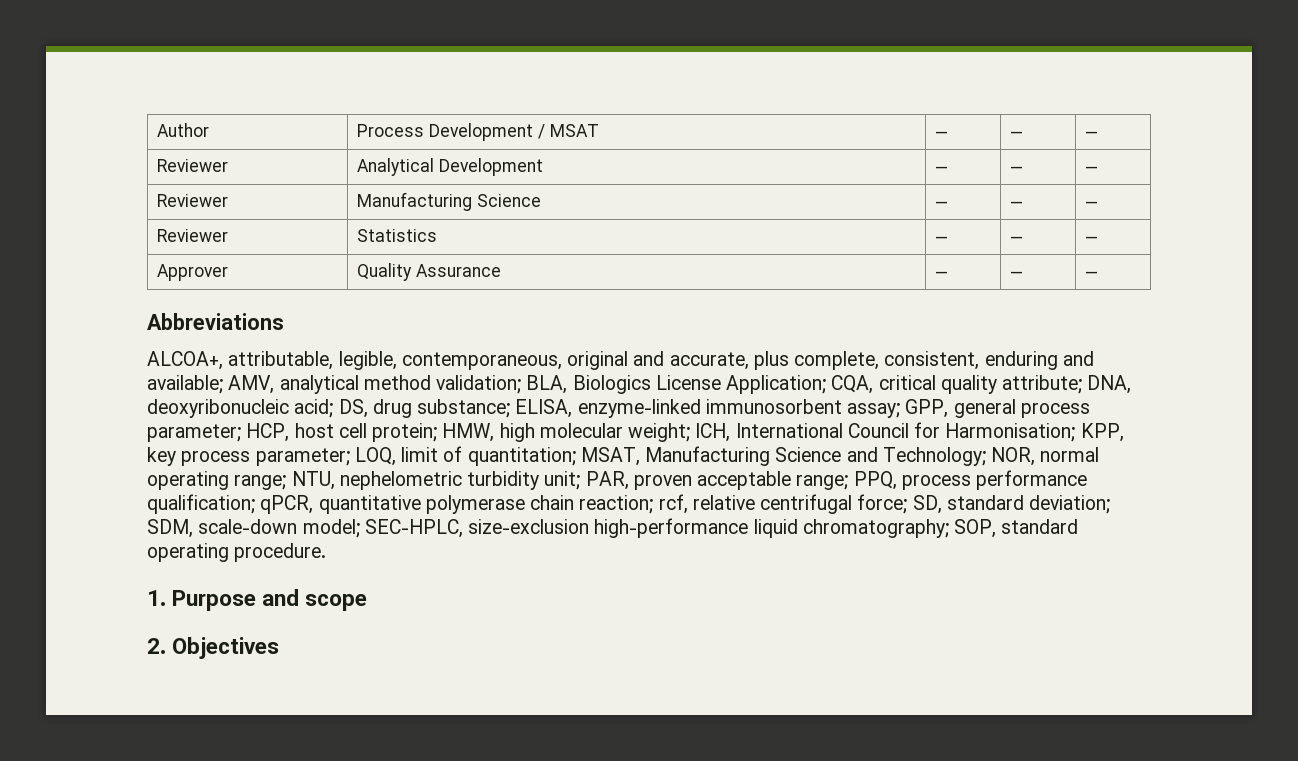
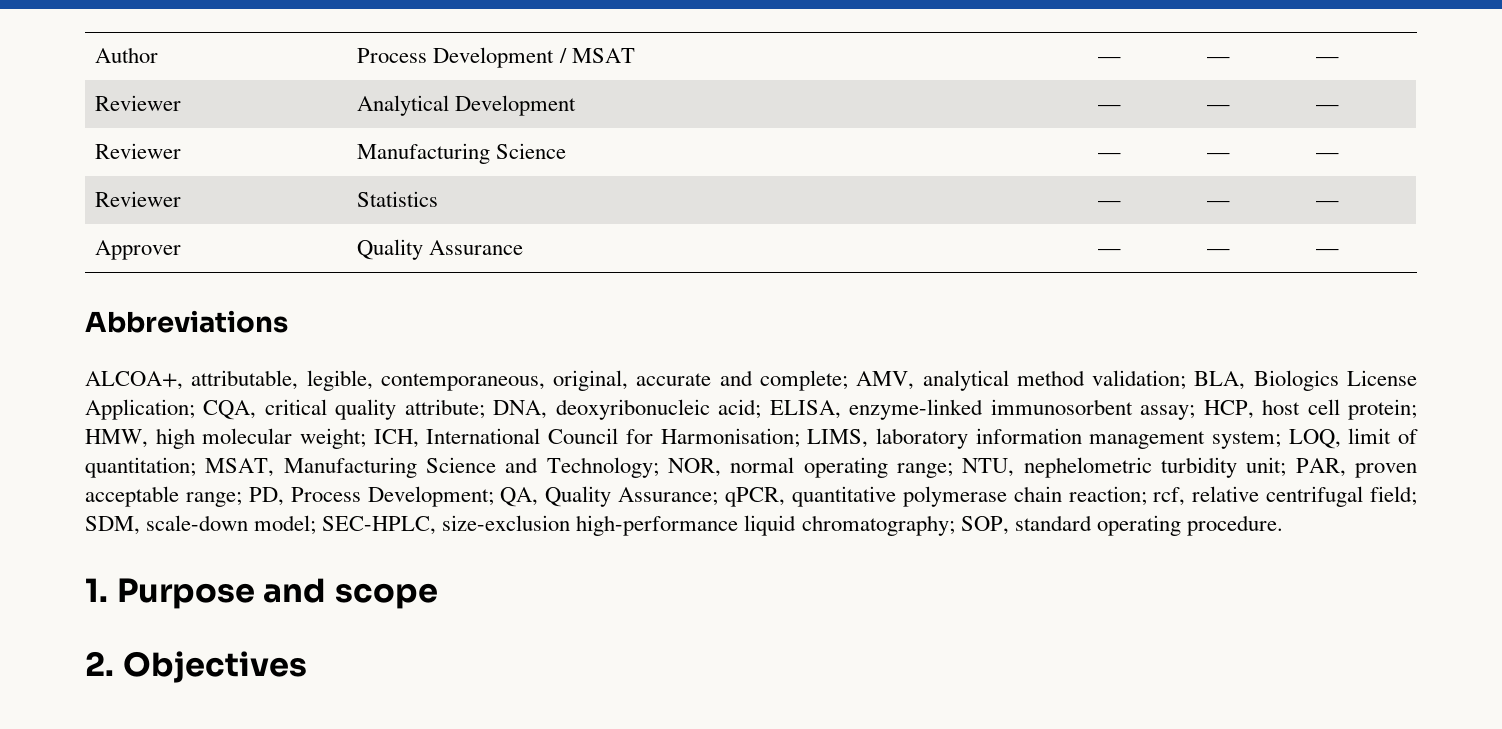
[567,351,1094,370] [147,375,223,394] original and accurate, plus complete, consistent, enduring and available; -> [553,370,849,391] original, accurate and complete;
[338,399,511,418] DS, drug substance; -> (762, 409) none
[905,399,1090,418] [147,424,241,442] GPP, general process parameter; -> (1196, 412) none
[1080,423,1124,442] [147,447,350,466] KPP, key process parameter; -> [807,428,1281,449] LIMS, laboratory information management system;
[853,470,1088,490] [147,494,255,514] PPQ, process performance qualification; -> [248,486,719,507] PD, Process Development; QA, Quality Assurance;
[857,494,1111,514] force; SD, standard deviation; -> [1370,486,1417,506] field;

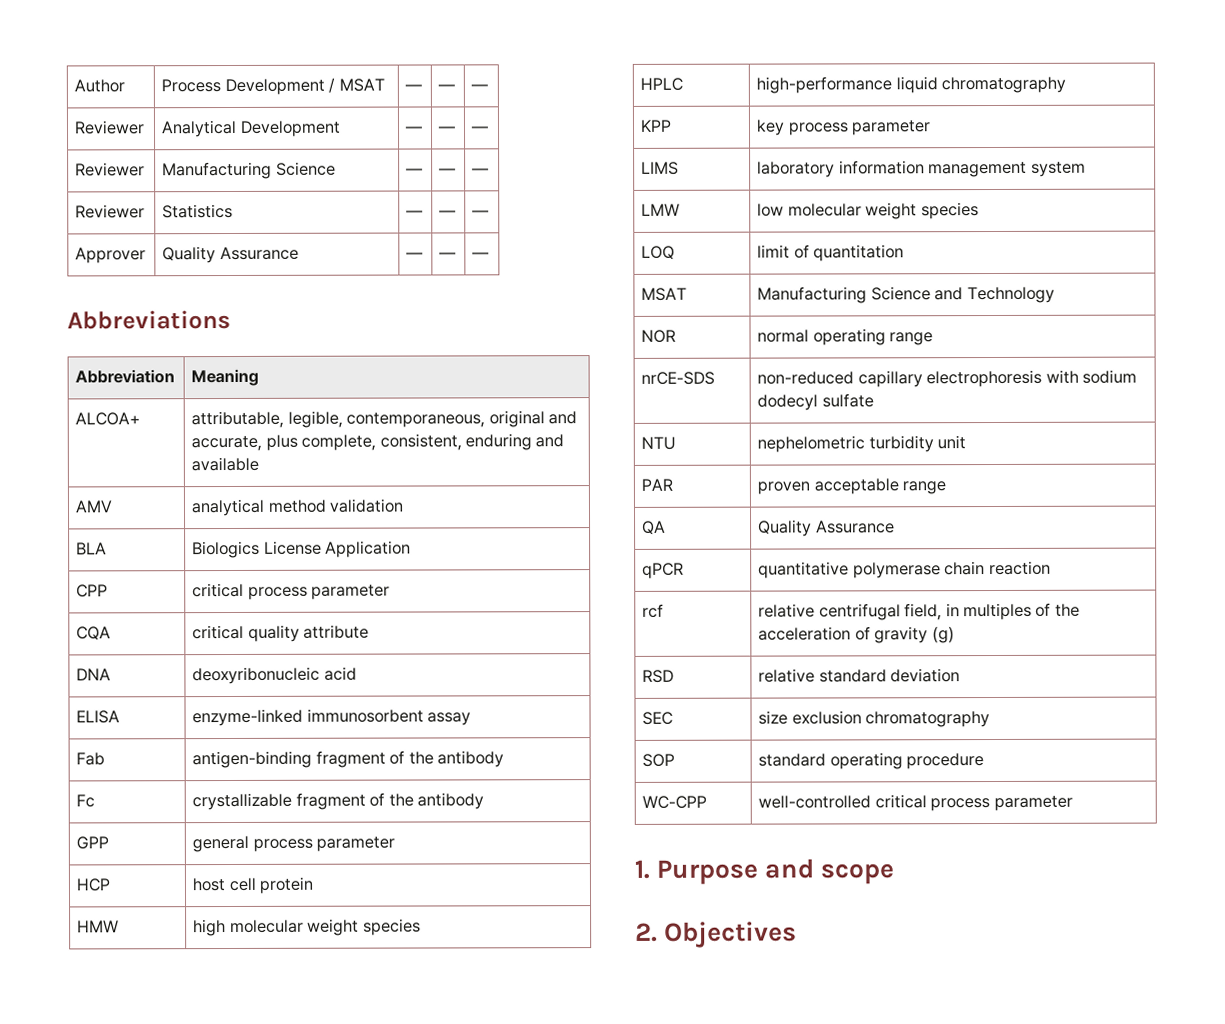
[85,370,1417,391] [85,399,1418,420] [85,428,1418,449] [85,457,1417,478] [85,486,1417,507] [85,515,1283,536] // ALCOA+, attributable, legible, contemporaneous, original, accurate and complete; AMV, analytical method validation; BLA, Biologics License Application; CQA, critical quality attribute; DNA, deoxyribonucleic acid; ELISA, enzyme-linked immunosorbent assay; HCP, host cell protein; HMW, high molecular weight; ICH, International Council for Harmonisation; LIMS, laboratory information management system; LOQ, limit of quantitation; MSAT, Manufacturing Science and Technology; NOR, normal operating range; NTU, nephelometric turbidity unit; PAR, proven acceptable range; PD, Process Development; QA, Quality Assurance; qPCR, quantitative polymerase chain reaction; rcf, relative centrifugal field; SDM, scale-down model; SEC-HPLC, size-exclusion high-performance liquid chromatography; SOP, standard operating procedure. -> [75,369,176,384] [191,368,260,387] [75,412,141,426] [191,410,578,429] [191,433,565,452] [191,456,260,472] [75,500,113,513] [191,498,405,517] [76,542,108,555] [192,540,412,559] [76,584,109,598] [192,582,391,600] [76,626,112,641] [192,624,370,642] [76,668,112,681] [192,666,357,685] [76,710,121,724] [192,708,472,727] [76,752,106,766] [192,750,505,769] [76,794,96,808] [192,792,485,811] [76,836,110,850] [192,835,396,853] [76,878,111,892] [192,876,314,894] [77,920,120,933] [193,918,421,937] [640,77,684,91] [756,76,1067,94] [640,119,673,132] [756,119,932,136] [641,161,680,175] [757,160,1086,178] [641,203,681,216] [757,202,979,220] [641,245,676,260] [757,244,905,262] [641,287,688,301] [757,286,1055,304] [641,329,677,343] [757,328,934,346] [641,371,716,385] [757,369,1138,388] [757,393,874,411] [641,436,677,450] [757,435,967,453] [641,478,674,491] [757,478,947,495] [642,520,667,535] [758,519,895,537] [642,562,685,579] [758,560,1051,579] [642,603,665,618] [758,602,1080,621] [758,626,955,644] [642,669,675,683] [758,668,961,683] [642,711,674,725] [758,710,991,728] [642,753,676,767] [758,752,985,770] [642,795,708,809] [758,794,1073,812] // Abbreviation | Meaning // ALCOA+ | attributable, legible, contemporaneous, original and accurate, plus complete, consistent, enduring and available // AMV | analytical method validation // BLA | Biologics License Application // CPP | critical process parameter // CQA | critical quality attribute // DNA | deoxyribonucleic acid // ELISA | enzyme-linked immunosorbent assay // Fab | antigen-binding fragment of the antibody // Fc | crystallizable fragment of the antibody // GPP | general process parameter // HCP | host cell protein // HMW | high molecular weight species // HPLC | high-performance liquid chromatography // KPP | key process parameter // LIMS | laboratory information management system // LMW | low molecular weight species // LOQ | limit of quantitation // MSAT | Manufacturing Science and Technology // NOR | normal operating range // nrCE-SDS | non-reduced capillary electrophoresis with sodium dodecyl sulfate // NTU | nephelometric turbidity unit // PAR | proven acceptable range // QA | Quality Assurance // qPCR | quantitative polymerase chain reaction // rcf | relative centrifugal field, in multiples of the acceleration of gravity (g) // RSD | relative standard deviation // SEC | size exclusion chromatography // SOP | standard operating procedure // WC-CPP | well-controlled critical process parameter

